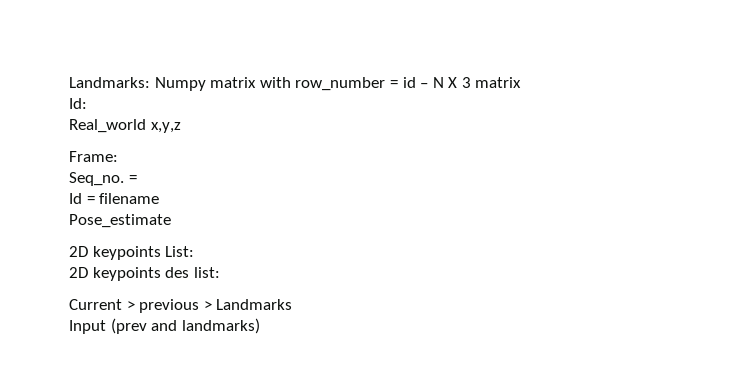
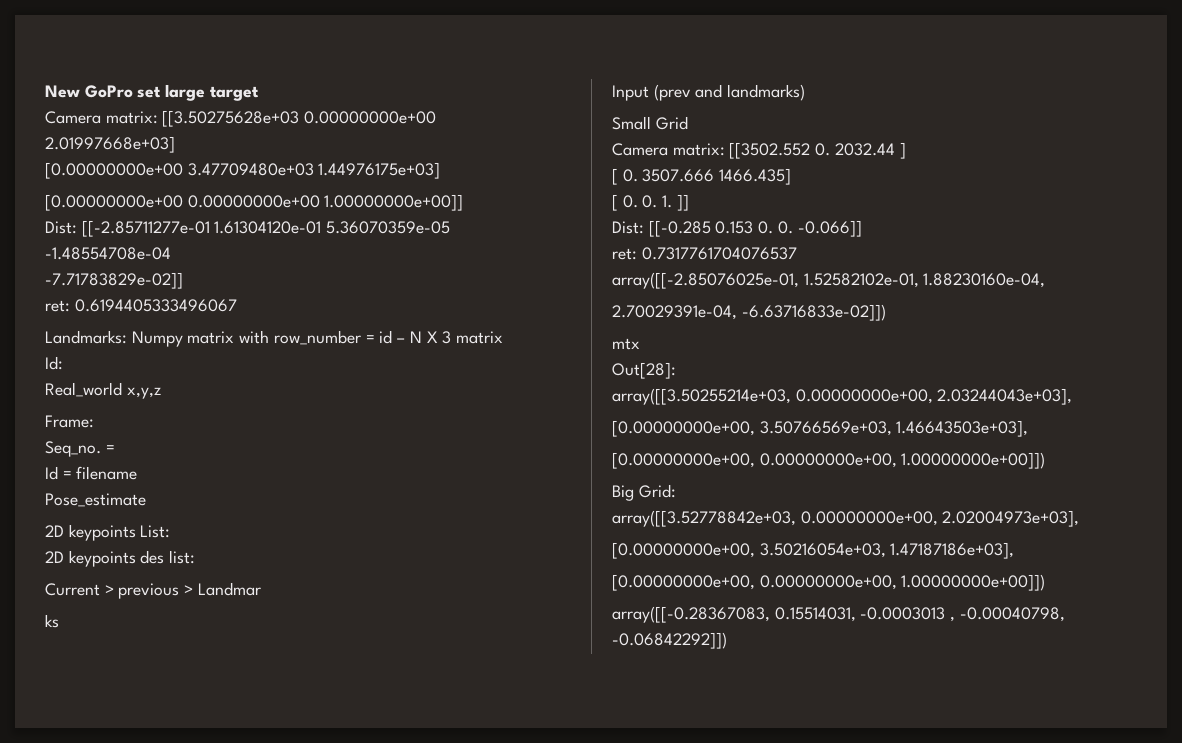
(69, 82) none -> [45,84,259,101] [45,110,437,127] [45,136,175,153] [45,162,441,179] [45,194,464,211] [45,220,451,237] [45,247,171,260] [45,272,183,289] [45,299,237,312] New GoPro set large target // Camera matrix: [[3.50275628e+03 0.00000000e+00 2.01997668e+03] // [0.00000000e+00 3.47709480e+03 1.44976175e+03] // [0.00000000e+00 0.00000000e+00 1.00000000e+00]] // Dist: [[-2.85711277e-01 1.61304120e-01 5.36070359e-05 -1.48554708e-04 // -7.71783829e-02]] // ret: 0.6194405333496067 //
[216,299,293,310] Landmarks -> [197,582,261,596] [45,614,59,628] Landmar // ks
(260, 326) none -> [612,116,688,130] [612,142,906,159] [612,168,792,185] [612,194,689,211] [612,220,862,237] [612,247,797,260] [612,272,1046,289] [612,304,886,321] [612,338,640,350] [612,362,676,379] [612,388,1073,405] [612,420,1029,437] [612,452,1046,469] [612,484,676,501] [612,510,1080,527] [612,542,1015,559] [612,574,1046,591] [612,606,1065,623] [612,632,727,649] // Small Grid // Camera matrix: [[3502.552 0. 2032.44 ] // [ 0. 3507.666 1466.435] // [ 0. 0. 1. ]] // Dist: [[-0.285 0.153 0. 0. -0.066]] // ret: 0.7317761704076537 // array([[-2.85076025e-01, 1.52582102e-01, 1.88230160e-04, // 2.70029391e-04, -6.63716833e-02]]) // mtx // Out[28]: // array([[3.50255214e+03, 0.00000000e+00, 2.03244043e+03], // [0.00000000e+00, 3.50766569e+03, 1.46643503e+03], // [0.00000000e+00, 0.00000000e+00, 1.00000000e+00]]) // Big Grid: // array([[3.52778842e+03, 0.00000000e+00, 2.02004973e+03], // [0.00000000e+00, 3.50216054e+03, 1.47187186e+03], // [0.00000000e+00, 0.00000000e+00, 1.00000000e+00]]) // array([[-0.28367083, 0.15514031, -0.0003013 , -0.00040798, -0.06842292]])

